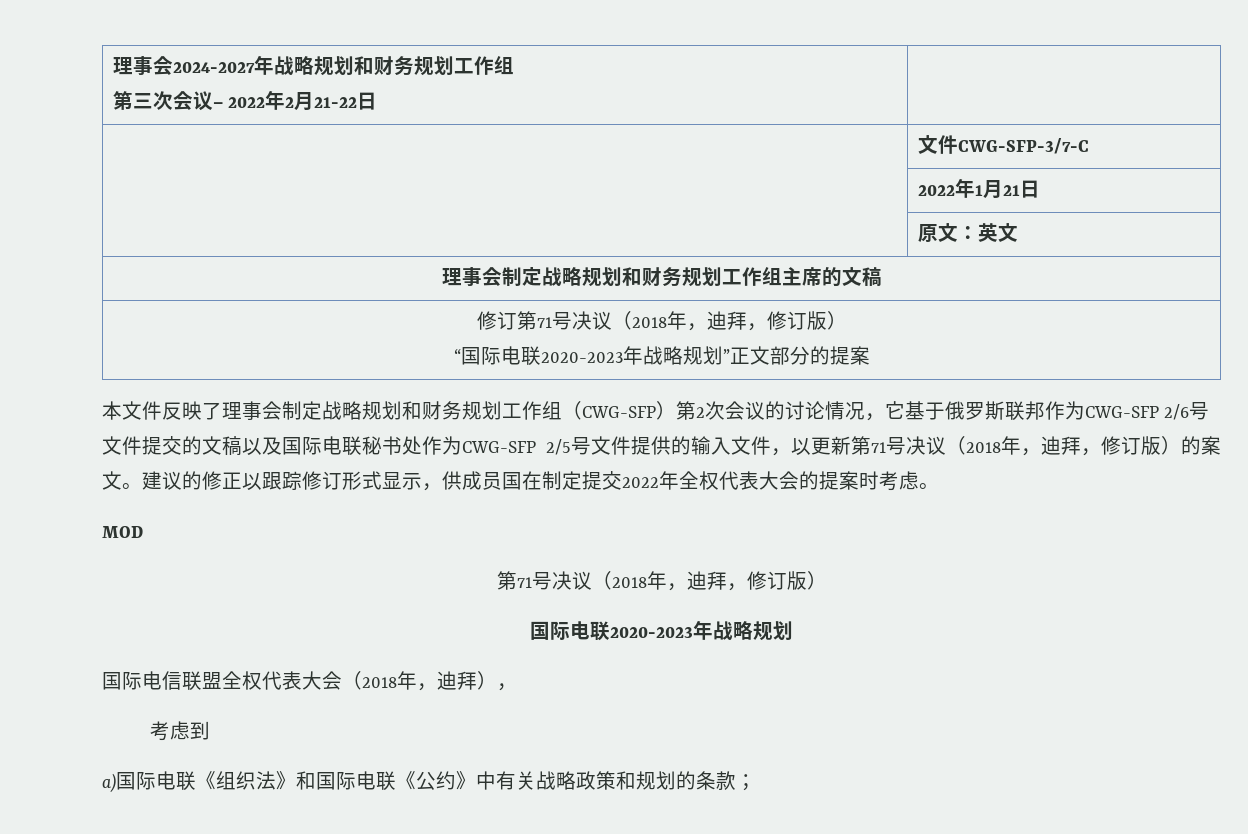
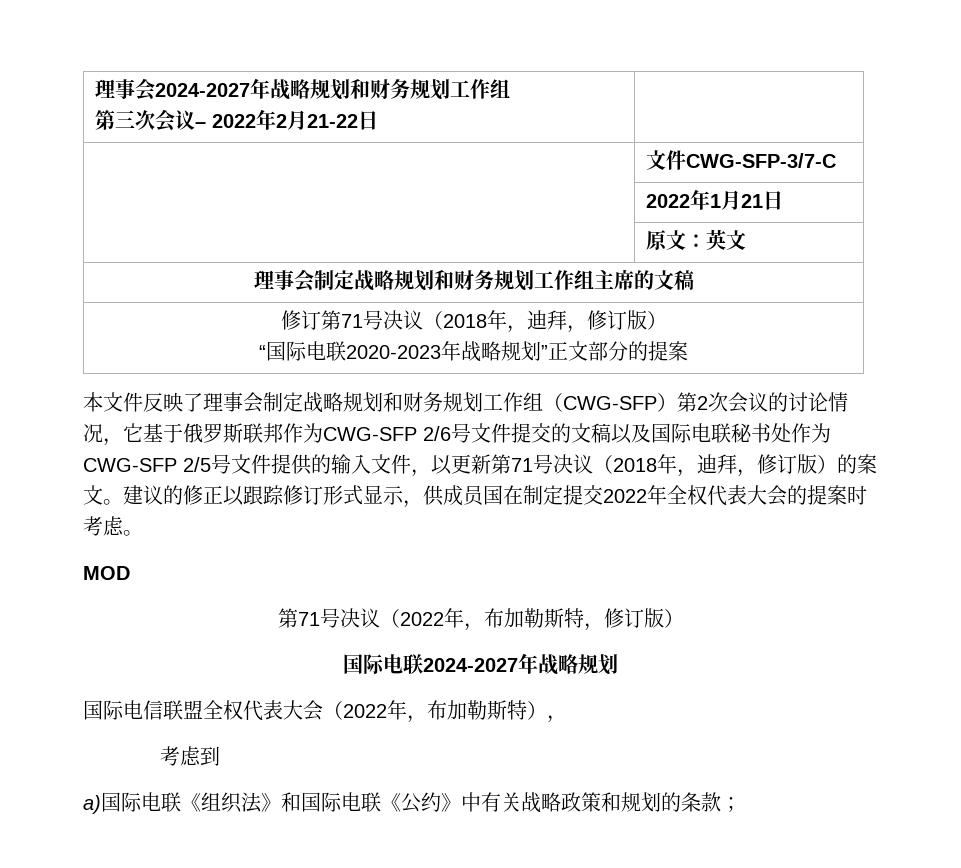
[611,571,727,591] 2018年，迪拜 -> [399,608,584,631] 2022年，布加勒斯特
[610,627,693,638] 2020-2023 -> [423,658,518,672] 2024-2027
[362,671,477,691] 2018年，迪拜 -> [343,700,527,723] 2022年，布加勒斯特

